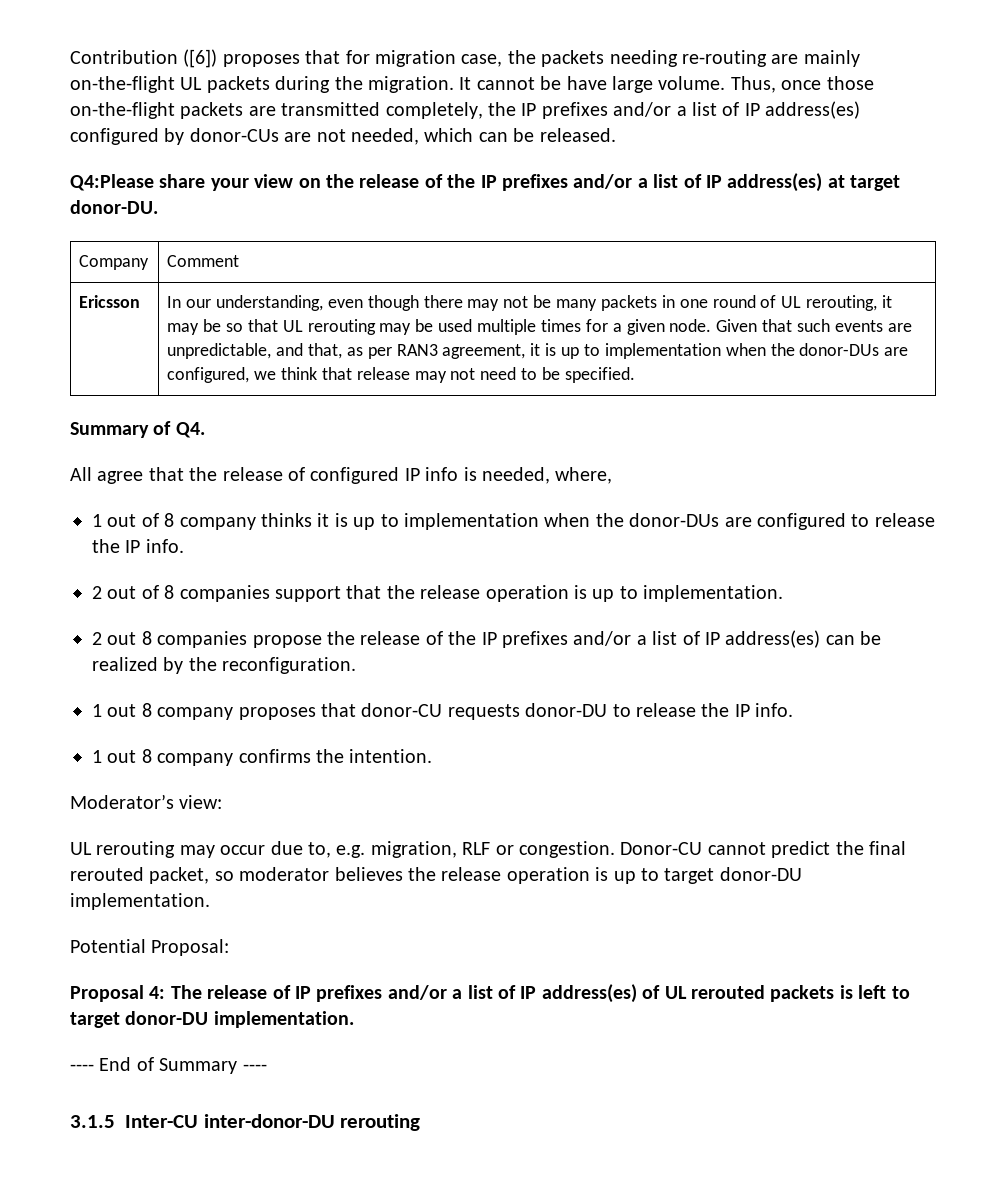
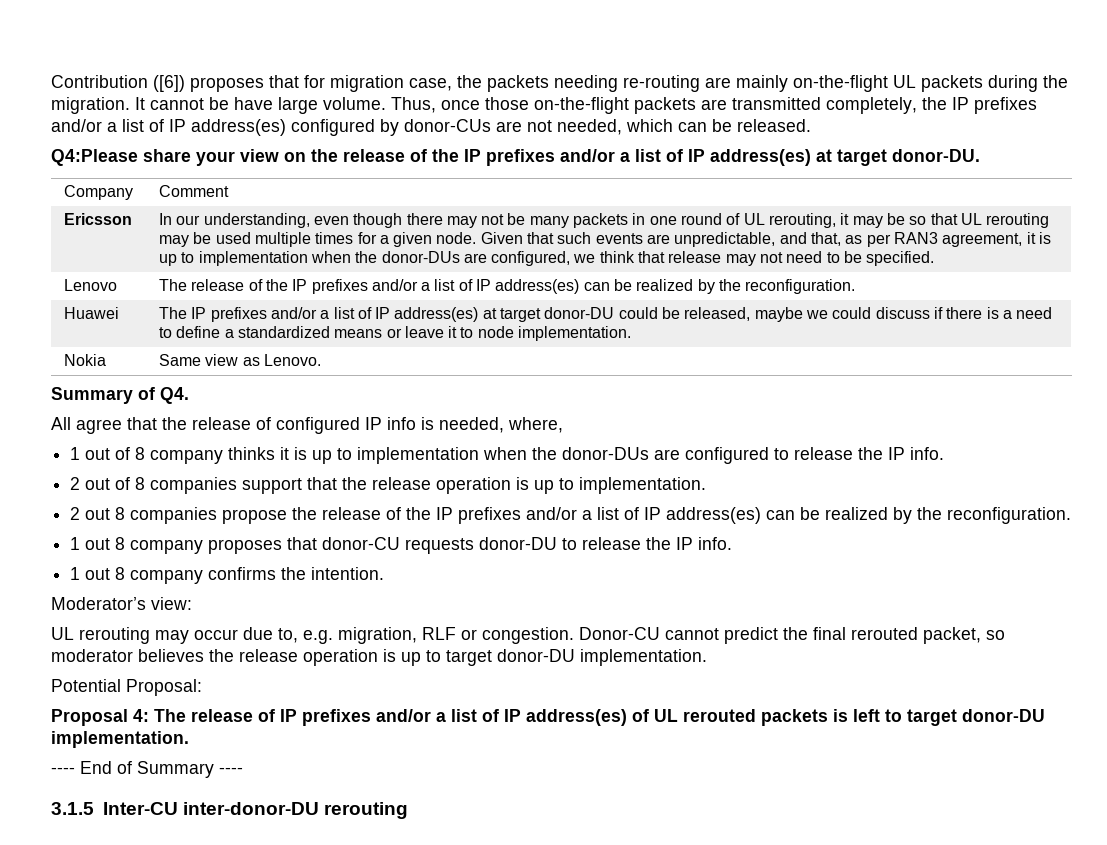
(635, 375) none -> [63,279,117,291] [158,279,856,294] [63,307,119,319] [158,307,1053,322] [158,326,632,341] [63,354,106,366] [158,354,321,366] // Lenovo | The release of the IP prefixes and/or a list of IP address(es) can be realized by the reconfiguration. // Huawei | The IP prefixes and/or a list of IP address(es) at target donor-DU could be released, maybe we could discuss if there is a need to define a standardized means or leave it to node implementation. // Nokia | Same view as Lenovo.

